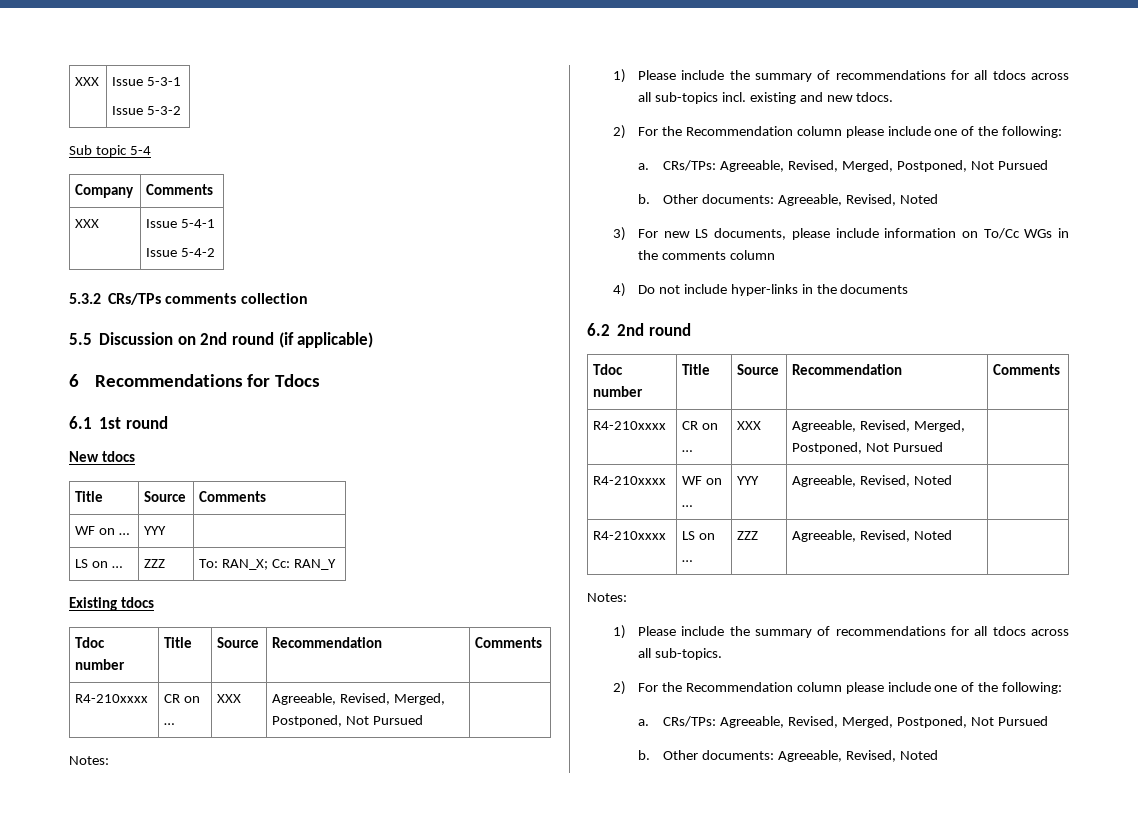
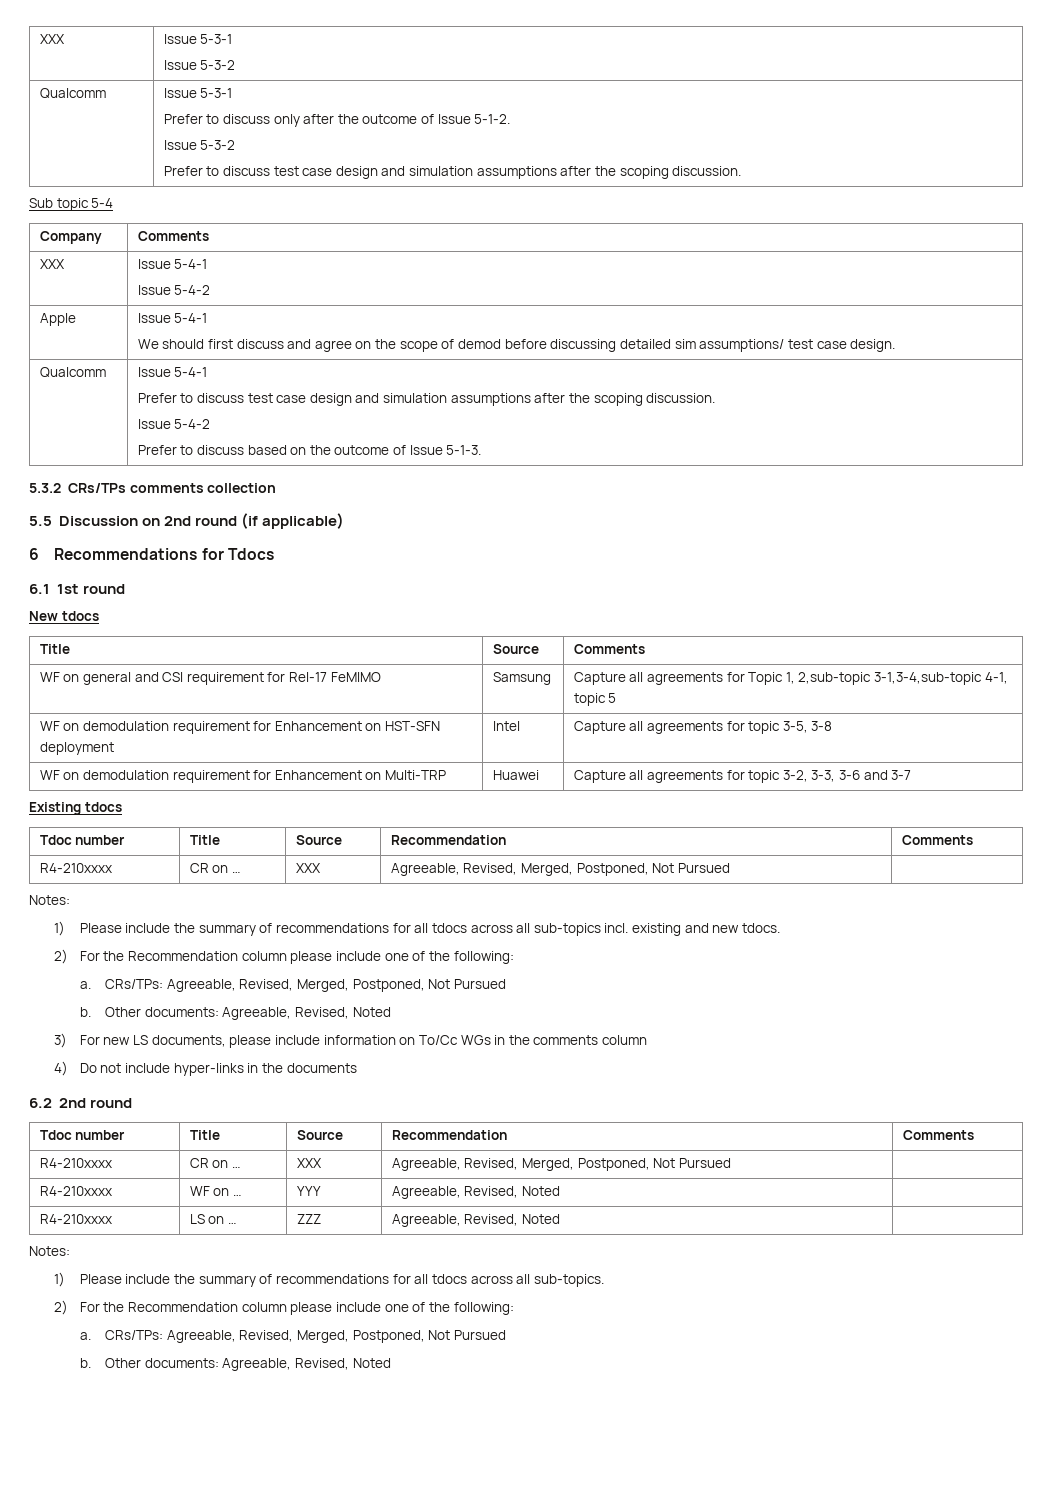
(181, 110) none -> [39,88,106,99] [163,88,233,98] [163,114,511,127] [163,140,236,150] [163,166,742,179] // Qualcomm | Issue 5-3-1 // Prefer to discuss only after the outcome of Issue 5-1-2. // Issue 5-3-2 // Prefer to discuss test case design and simulation assumptions after the scoping discussion.
(215, 252) none -> [39,313,76,326] [137,313,208,323] [137,339,896,352] [39,367,106,378] [137,367,208,377] [137,393,716,406] [137,419,211,429] [137,445,482,455] // Apple | Issue 5-4-1 // We should first discuss and agree on the scope of demod before discussing detailed sim assumptions/ test case design. // Qualcomm | Issue 5-4-1 // Prefer to discuss test case design and simulation assumptions after the scoping discussion. // Issue 5-4-2 // Prefer to discuss based on the outcome of Issue 5-1-3.
[118,533,129,535] [144,526,167,535] [75,559,122,568] [144,559,166,568] [199,559,336,570] … | YYY | // LS on … | ZZZ | To: RAN_X; Cc: RAN_Y -> [82,672,381,685] [492,672,551,685] [573,672,1008,685] [573,693,617,706] [39,721,441,734] [39,742,114,755] [492,721,520,731] [573,721,833,734] [39,770,447,783] [492,770,539,780] [573,770,912,783] general and CSI requirement for Rel-17 FeMIMO | Samsung | Capture all agreements for Topic 1, 2,sub-topic 3-1,3-4,sub-topic 4-1, topic 5 // WF on demodulation requirement for Enhancement on HST-SFN deployment | Intel | Capture all agreements for topic 3-5, 3-8 // WF on demodulation requirement for Enhancement on Multi-TRP | Huawei | Capture all agreements for topic 3-2, 3-3, 3-6 and 3-7

